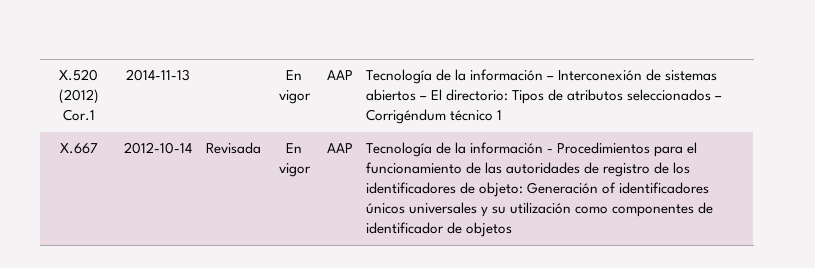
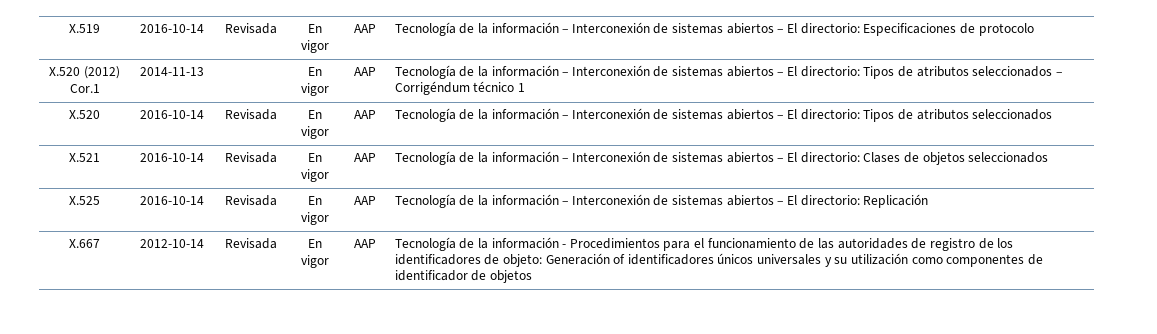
(59, 75) none -> [69,24,100,33] [140,24,204,33] [224,23,277,34] [308,24,322,33] [301,40,329,53] [353,24,376,33] [394,22,1034,36] X.519 | 2016-10-14 | Revisada | En vigor | AAP | Tecnología de la información – Interconexión de sistemas abiertos – El directorio: Especificaciones de protocolo //
(502, 115) none -> [69,110,100,119] [140,110,204,119] [224,109,277,120] [308,110,322,119] [301,126,329,139] [353,110,376,119] [394,108,1053,122] [69,153,100,162] [140,153,204,162] [224,152,277,163] [308,153,322,162] [301,169,329,182] [353,153,376,162] [394,151,1049,165] [69,196,100,205] [140,196,204,205] [224,195,277,206] [308,196,322,205] [301,212,329,225] [353,196,376,205] [394,194,929,208] // X.520 | 2016-10-14 | Revisada | En vigor | AAP | Tecnología de la información – Interconexión de sistemas abiertos – El directorio: Tipos de atributos seleccionados // X.521 | 2016-10-14 | Revisada | En vigor | AAP | Tecnología de la información – Interconexión de sistemas abiertos – El directorio: Clases de objetos seleccionados // X.525 | 2016-10-14 | Revisada | En vigor | AAP | Tecnología de la información – Interconexión de sistemas abiertos – El directorio: Replicación

